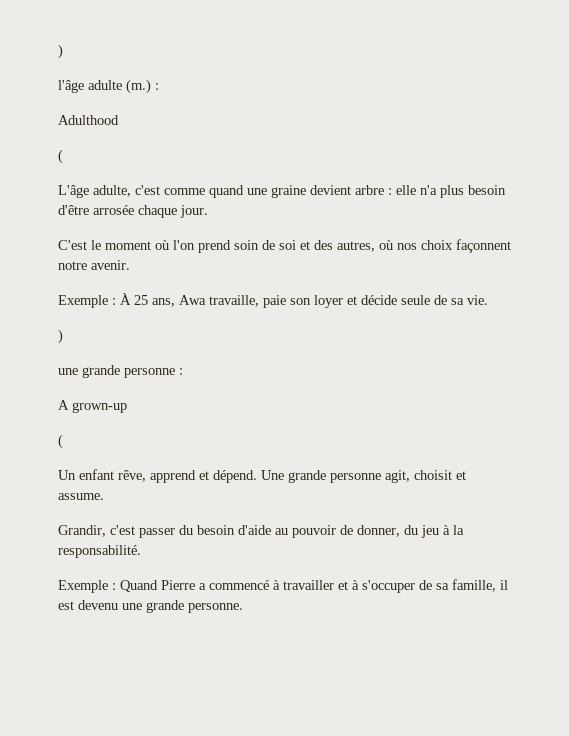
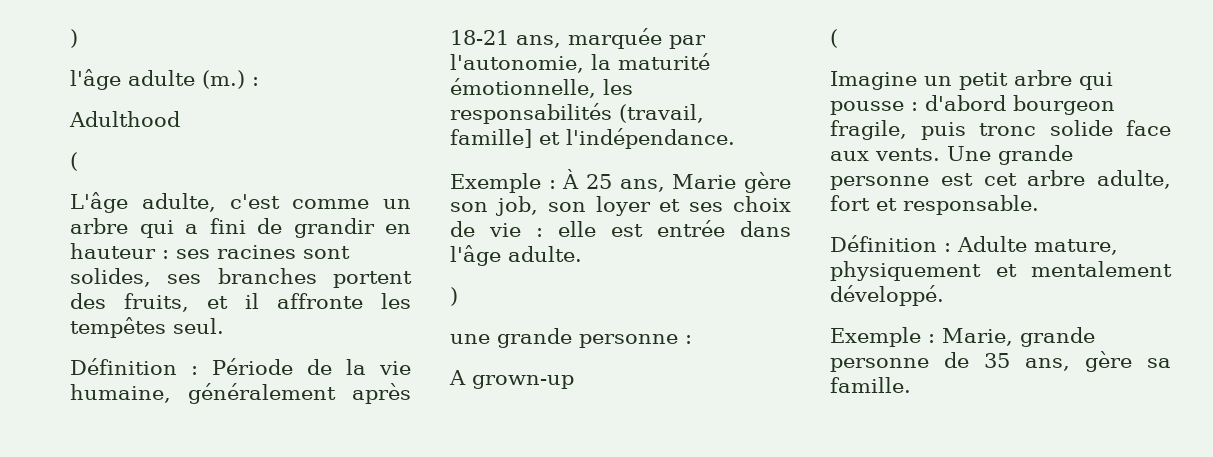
[209,185,506,198] [58,205,208,218] [58,239,511,253] [58,260,130,270] quand une graine devient arbre : elle n'a plus besoin d'être arrosée chaque jour. // C'est le moment où l'on prend soin de soi et des autres, où nos choix façonnent notre avenir. -> [383,199,411,209] [70,218,411,238] [70,243,350,259] [70,268,412,288] [70,293,411,312] [70,317,224,338] [70,358,412,375] [70,383,411,404] [450,28,706,49] [450,53,710,73] [450,78,633,98] [450,103,704,124] [450,128,735,149] un arbre qui a fini de grandir en hauteur : ses racines sont solides, ses branches portent des fruits, et il affronte les tempêtes seul. // Définition : Période de la vie humaine, généralement après 18-21 ans, marquée par l'autonomie, la maturité émotionnelle, les responsabilités (travail, famille] et l'indépendance.
[179,295,488,308] Awa travaille, paie son loyer et décide seule de sa vie. -> [672,172,791,193] [450,196,791,216] [450,220,791,237] [450,245,582,266] Marie gère son job, son loyer et ses choix de vie : elle est entrée dans l'âge adulte.
[58,469,466,483] [58,493,104,500] [58,525,464,538] [58,545,141,558] [58,579,508,593] [58,600,243,613] Un enfant rêve, apprend et dépend. Une grande personne agit, choisit et assume. // Grandir, c'est passer du besoin d'aide au pouvoir de donner, du jeu à la responsabilité. // Exemple : Quand Pierre a commencé à travailler et à s'occuper de sa famille, il est devenu une grande personne. -> [830,70,1113,90] [830,95,1115,115] [830,120,1171,140] [830,145,1073,165] [830,170,1171,190] [830,195,1039,215] [830,235,1118,255] [830,261,1172,281] [830,285,944,306] [830,327,1095,347] [830,351,1171,372] [830,377,911,393] Imagine un petit arbre qui pousse : d'abord bourgeon fragile, puis tronc solide face aux vents. Une grande personne est cet arbre adulte, fort et responsable. // Définition : Adulte mature, physiquement et mentalement développé. // Exemple : Marie, grande personne de 35 ans, gère sa famille.

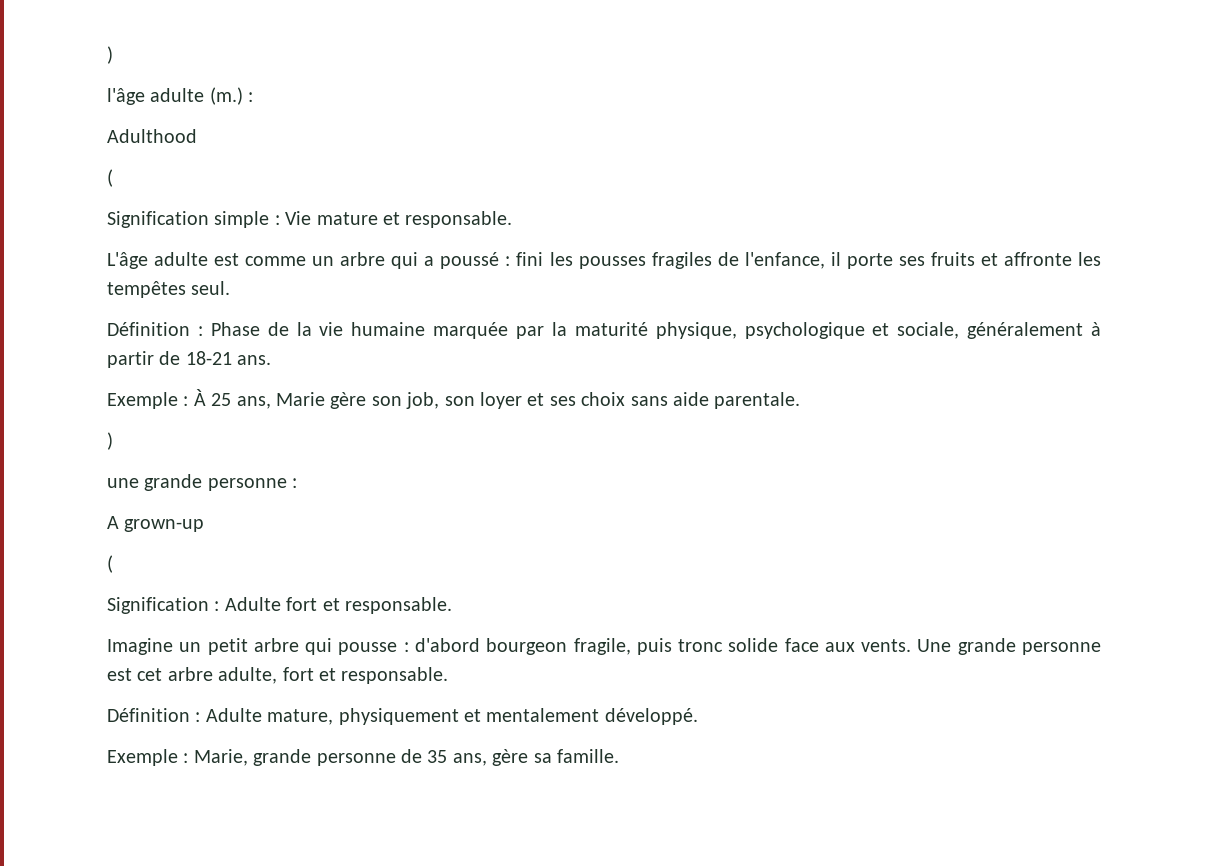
(78, 161) none -> [107,211,513,228] // Signification simple : Vie mature et responsable.
[141,193,280,212] adulte, c'est -> [154,252,240,266] adulte est
[209,218,411,238] [70,243,350,259] [70,268,412,288] [70,293,259,312] fini de grandir en hauteur : ses racines sont solides, ses branches portent des fruits, et il -> [440,252,998,269] poussé : fini les pousses fragiles de l'enfance, il porte ses fruits et
[212,358,294,375] Période -> [210,322,260,336] Phase
[70,383,411,404] [450,30,561,48] humaine, généralement après 18-21 ans, -> [351,322,426,336] humaine
[450,54,584,73] l'autonomie, -> (544, 332) none
[450,78,633,98] [450,103,704,124] [450,128,735,149] émotionnelle, les responsabilités (travail, famille] et l'indépendance. -> [655,322,1101,339] [107,351,272,368] physique, psychologique et sociale, généralement à partir de 18-21 ans.
[450,220,791,237] [450,245,582,266] de vie : elle est entrée dans l'âge adulte. -> [630,392,801,409] sans aide parentale.
(838, 38) none -> [107,597,452,614] // Signification : Adulte fort et responsable.

